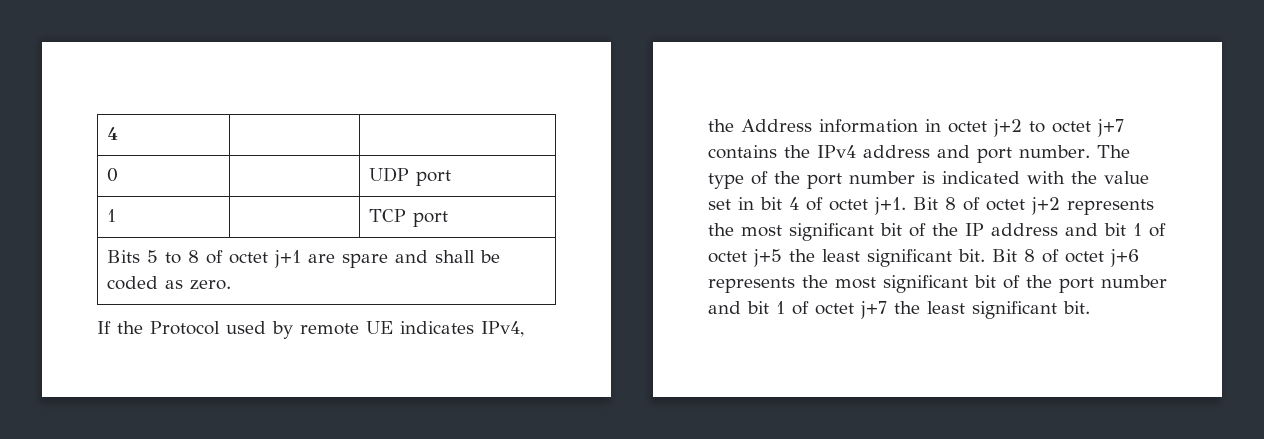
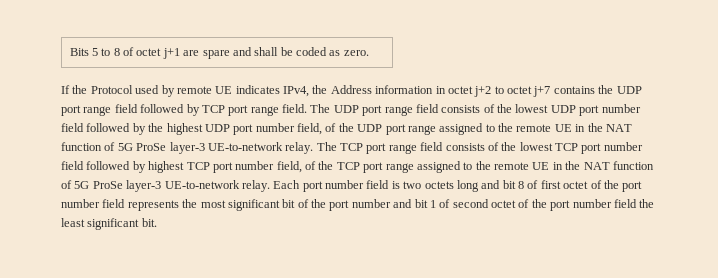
[107,127,119,140] [107,168,119,182] [369,167,452,186] [107,209,117,222] [369,209,449,227] 4 | | // 0 | | UDP port // 1 | | TCP port // -> (69, 52) none
[817,145,1130,163] [708,171,1149,189] [708,197,1154,215] [708,223,1166,241] [708,249,1139,267] IPv4 address and port number. The type of the port number is indicated with the value set in bit 4 of octet j+1. Bit 8 of octet j+2 represents the most significant bit of the IP address and bit 1 of octet j+5 the least significant bit. Bit 8 of octet j+6 -> [616,86,642,94] [61,104,641,116] [61,123,632,135] [61,142,643,154] [61,161,654,173] [61,180,643,192] [61,199,126,208] UDP port range field followed by TCP port range field. The UDP port range field consists of the lowest UDP port number field followed by the highest UDP port number field, of the UDP port range assigned to the remote UE in the NAT function of 5G ProSe layer-3 UE-to-network relay. The TCP port range field consists of the lowest TCP port number field followed by highest TCP port number field, of the TCP port range assigned to the remote UE in the NAT function of 5G ProSe layer-3 UE-to-network relay. Each port number field is two octets long and bit 8 of first octet of the port number field
[815,301,887,319] octet j+7 -> [452,199,637,211] second octet of the port number field

